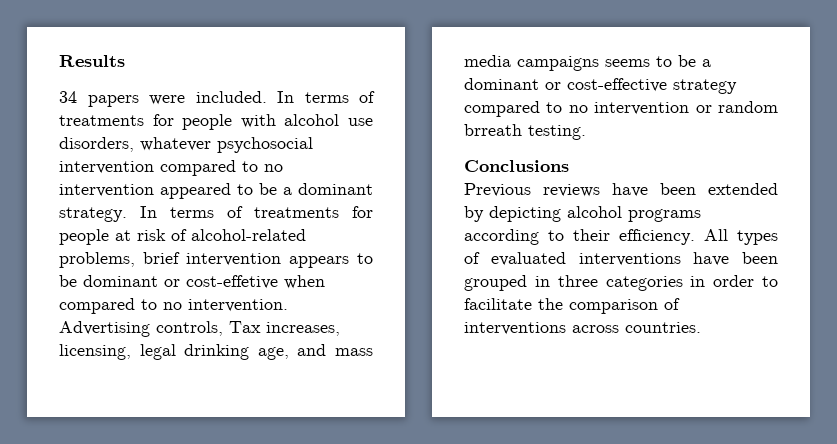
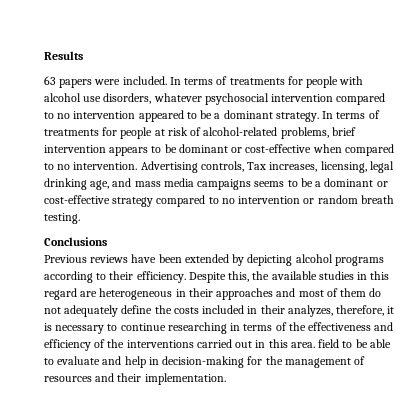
[59,91,77,103] 34 -> [44,76,56,85] 63
[186,275,278,289] cost-effetive -> [245,144,312,153] cost-effective
[464,124,522,136] brreath -> [360,195,394,204] breath
[704,229,778,245] [464,252,778,266] [464,275,778,291] [464,298,680,314] [464,322,701,335] All types of evaluated interventions have been grouped in three categories in order to facilitate the comparison of interventions across countries. -> [188,271,390,283] [44,288,382,300] [44,305,395,317] [44,322,394,334] [44,339,391,351] [44,356,366,368] [44,373,226,385] Despite this, the available studies in this regard are heterogeneous in their approaches and most of them do not adequately define the costs included in their analyzes, therefore, it is necessary to continue researching in terms of the effectiveness and efficiency of the interventions carried out in this area. field to be able to evaluate and help in decision-making for the management of resources and their implementation.

